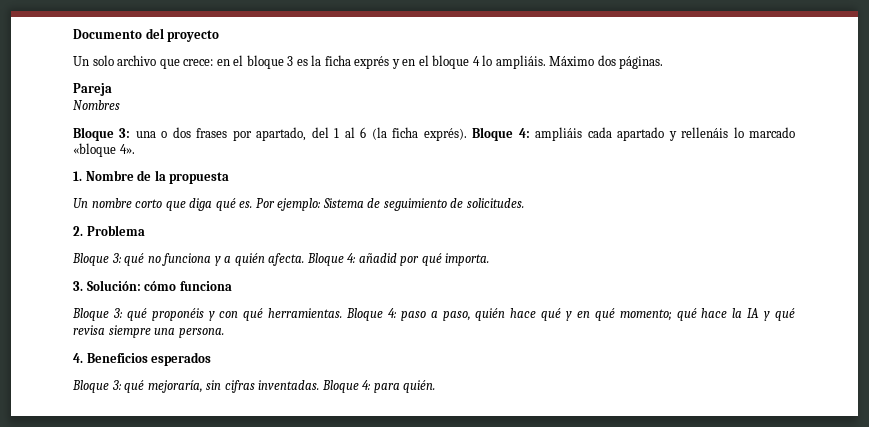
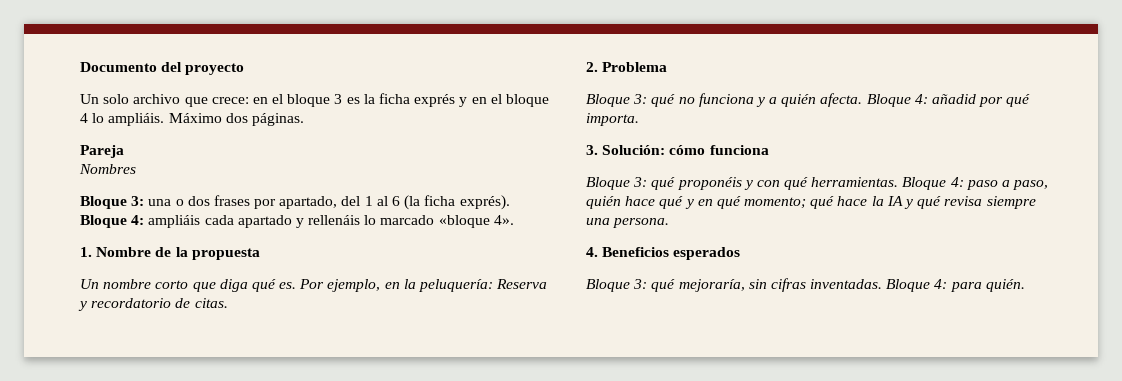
[277,198,524,211] ejemplo: Sistema de seguimiento de solicitudes. -> [327,279,548,292] [78,298,228,311] ejemplo, en la peluquería: Reserva y recordatorio de citas.

